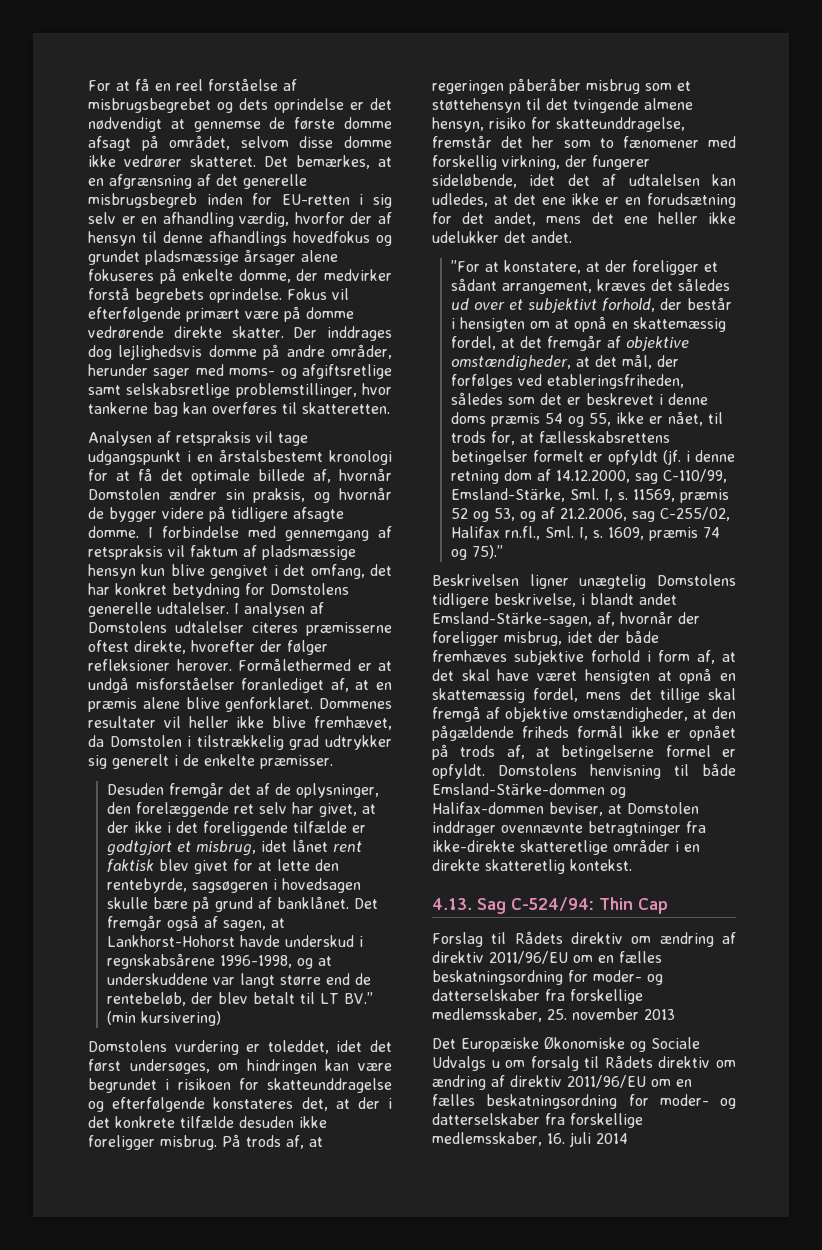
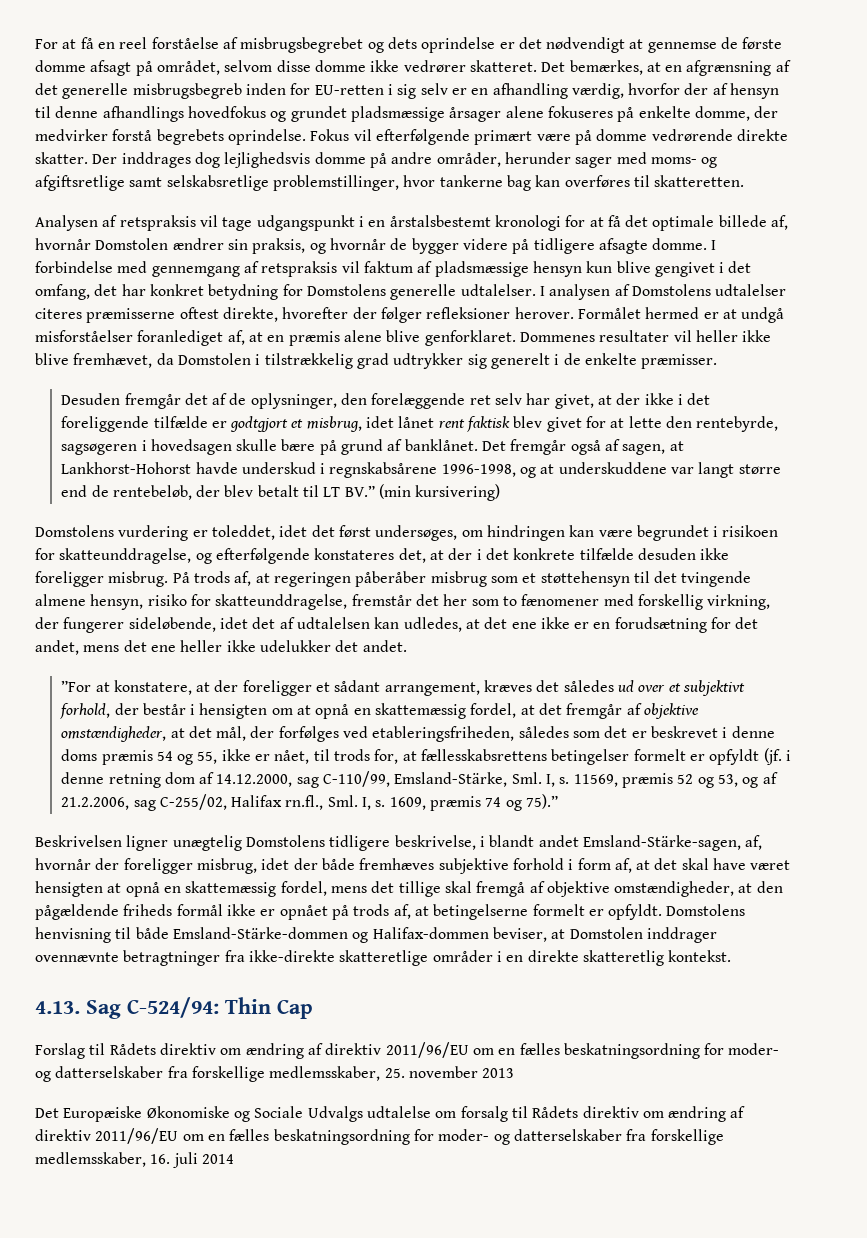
[238,658,351,671] Formålethermed -> [577,307,700,319] Formålet hermed
[267,1078,392,1093] skatteunddragelse -> [59,548,192,564] skatteunddragelse,
[665,745,711,757] formel -> [532,904,585,916] formelt
[491,1060,500,1068] u -> [366,1106,431,1118] udtalelse

